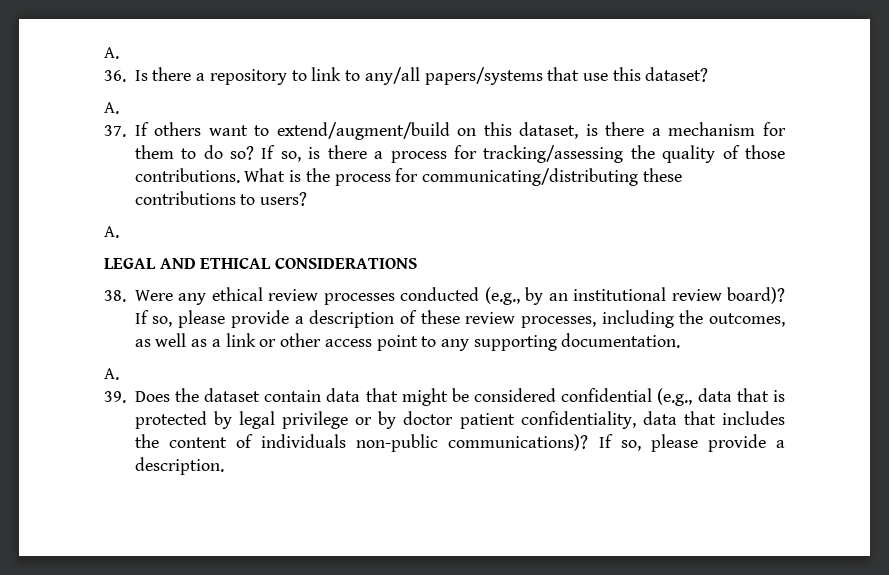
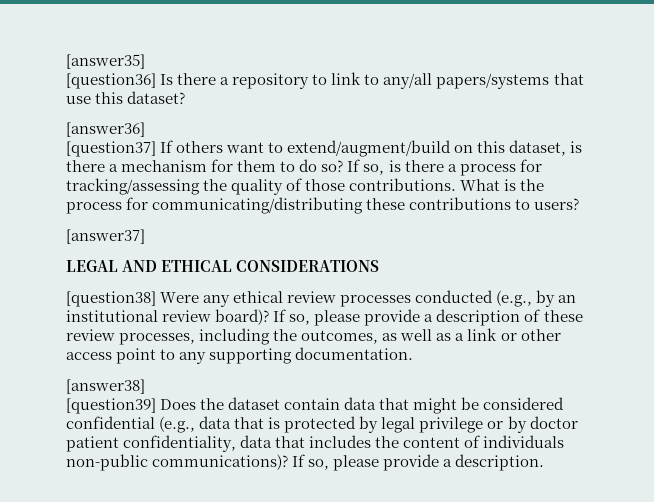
[104,47,119,59] [104,70,126,82] A. // 36. -> [66,54,145,69] [66,73,156,89] [answer35] // [question36]
[104,102,119,114] [104,125,126,137] A. // 37. -> [66,122,145,137] [66,141,156,157] [answer36] // [question37]
[104,226,119,238] A. -> [66,229,145,244] [answer37]
[104,290,126,302] 38. -> [66,291,156,307] [question38]
[104,368,119,380] [104,391,126,403] A. // 39. -> [66,379,145,394] [66,398,156,414] [answer38] // [question39]

